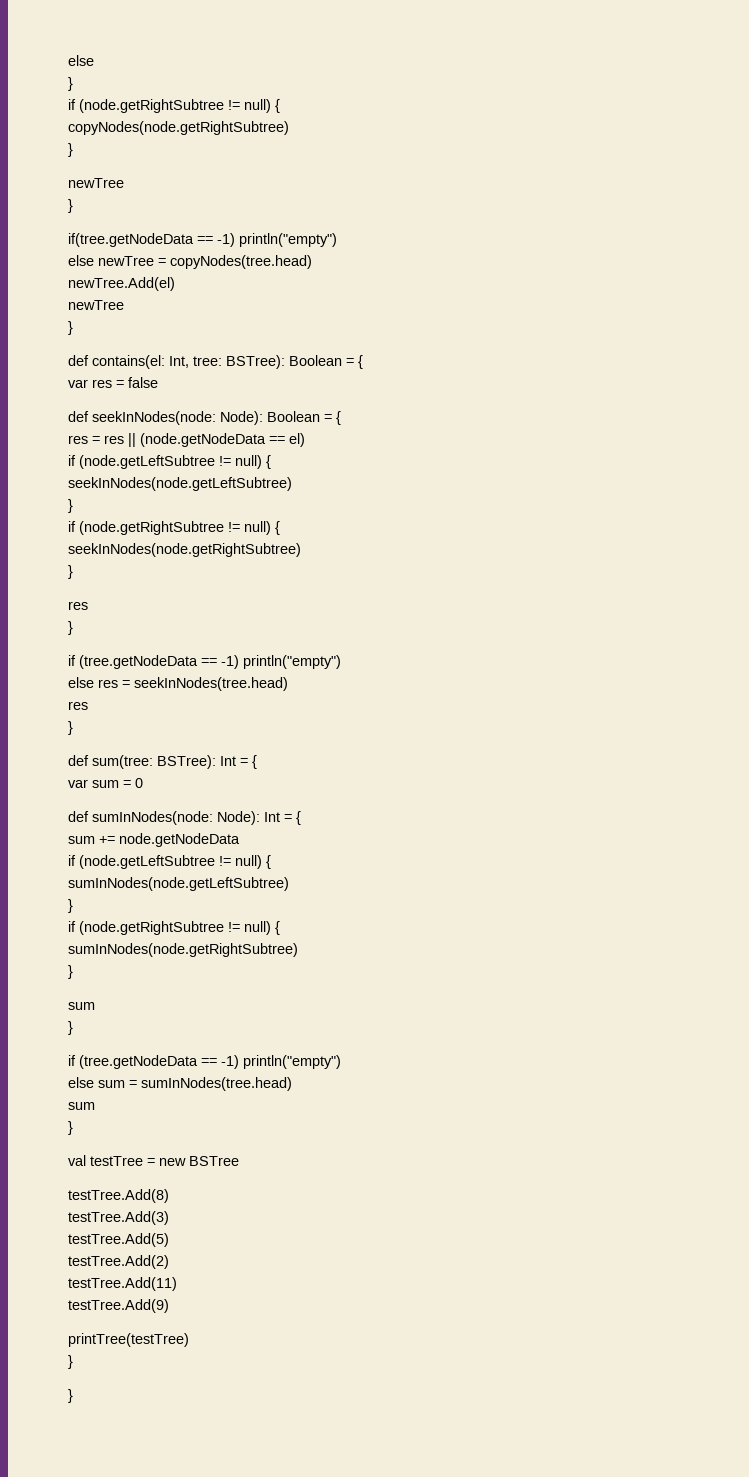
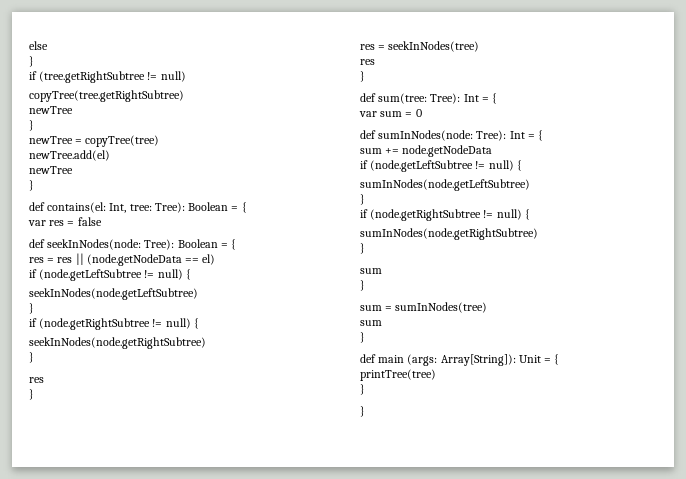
[79,99,280,113] [68,121,289,135] [68,143,73,157] [68,178,124,188] [68,199,73,213] [68,233,337,247] [68,255,312,269] [68,277,175,291] (node.getRightSubtree != null) { // copyNodes(node.getRightSubtree) // } // newTree // } // if(tree.getNodeData == -1) println("empty") // else newTree = copyNodes(tree.head) // newTree.Add(el) -> [39,71,186,83] [29,90,184,102] [29,106,73,114] [29,120,34,131] [29,135,160,147] [29,150,110,161] (tree.getRightSubtree != null) // copyTree(tree.getRightSubtree) // newTree // } // newTree = copyTree(tree) // newTree.add(el)
[226,355,285,369] BSTree): -> [154,202,185,213] Tree):
[220,411,263,425] Node): -> [144,239,175,250] Tree):
[68,655,341,669] [68,677,288,691] if (tree.getNodeData == -1) println("empty") // else res = seekInNodes(tree.head) -> [360,41,480,52] res = seekInNodes(tree)
[157,755,216,769] BSTree): -> [430,93,461,104] Tree):
[217,811,260,825] Node): -> [476,130,507,141] Tree):
[68,1055,341,1069] [68,1077,292,1091] [68,1102,95,1110] [68,1121,73,1135] [68,1155,239,1166] [68,1189,169,1203] [68,1211,169,1225] [68,1233,169,1247] [68,1255,169,1269] [68,1277,177,1291] [68,1299,169,1313] [68,1333,189,1347] if (tree.getNodeData == -1) println("empty") // else sum = sumInNodes(tree.head) // sum // } // val testTree = new BSTree // testTree.Add(8) // testTree.Add(3) // testTree.Add(5) // testTree.Add(2) // testTree.Add(11) // testTree.Add(9) // printTree(testTree) -> [360,302,488,313] [360,320,382,326] [360,332,365,343] [360,354,560,366] [360,369,436,381] sum = sumInNodes(tree) // sum // } // def main (args: Array[String]): Unit = { // printTree(tree)

